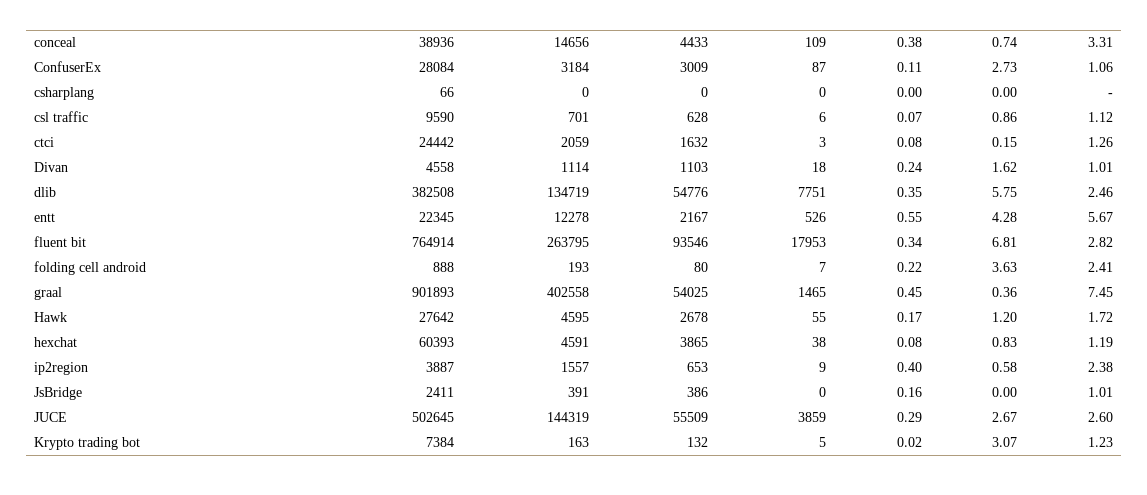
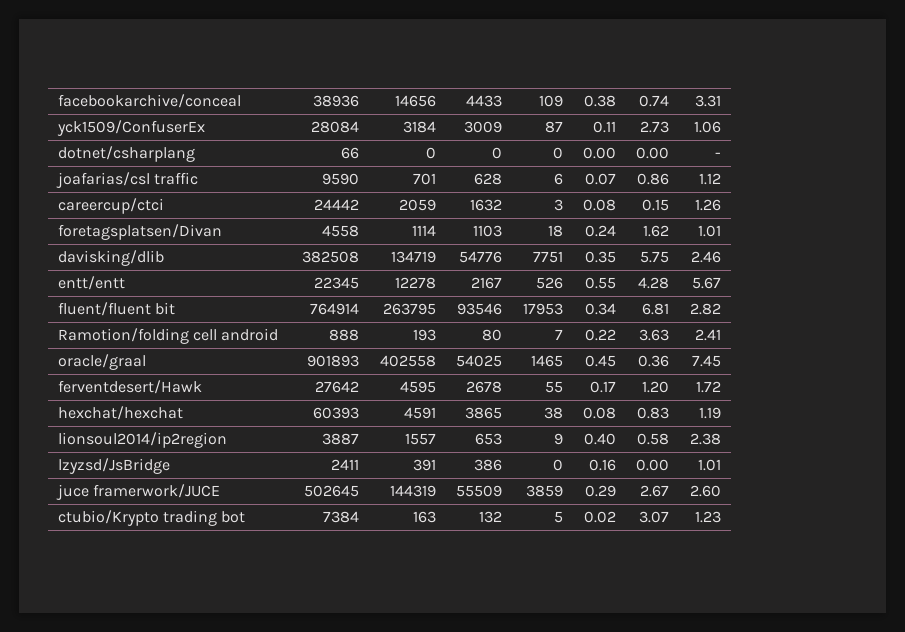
[33,37,76,47] conceal -> [57,94,241,108] facebookarchive/conceal
[33,61,101,72] ConfuserEx -> [56,120,205,136] yck1509/ConfuserEx
[33,87,94,100] csharplang -> [57,146,195,162] dotnet/csharplang
[33,112,49,122] csl -> [55,172,150,188] joafarias/csl
[33,137,54,147] ctci -> [57,198,164,214] careercup/ctci
[33,162,68,172] Divan -> [57,224,222,240] foretagsplatsen/Divan
[33,187,56,197] dlib -> [57,250,164,266] davisking/dlib
[33,213,55,222] entt -> [57,276,125,290] entt/entt
[33,236,67,247] fluent -> [57,302,151,316] fluent/fluent
[33,261,75,275] folding -> [57,328,189,344] Ramotion/folding
[33,287,62,300] graal -> [57,354,146,370] oracle/graal
[33,312,67,322] Hawk -> [57,380,202,394] ferventdesert/Hawk
[33,337,77,347] hexchat -> [57,406,183,420] hexchat/hexchat
[33,362,88,375] ip2region -> [57,432,227,448] lionsoul2014/ip2region
[33,387,82,400] JsBridge -> [57,458,170,474] lzyzsd/JsBridge
[33,412,67,422] JUCE -> [55,484,221,500] juce framerwork/JUCE
[33,437,74,450] Krypto -> [57,510,159,526] ctubio/Krypto

